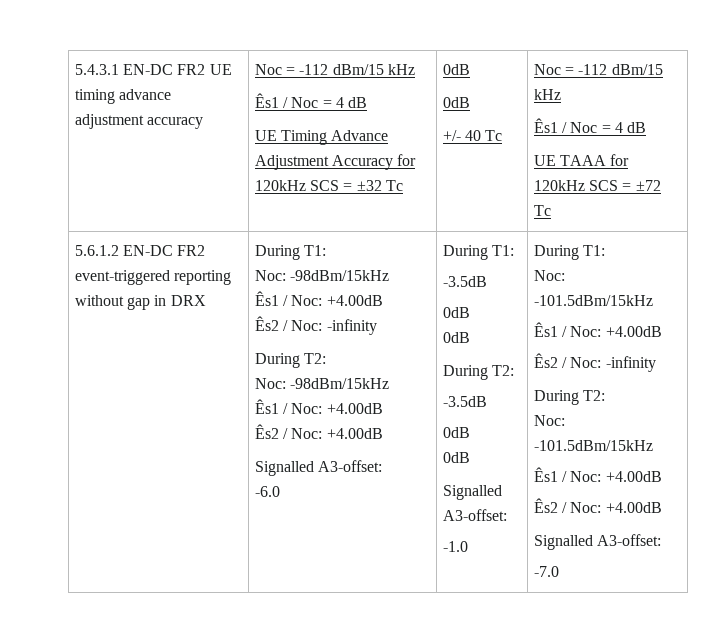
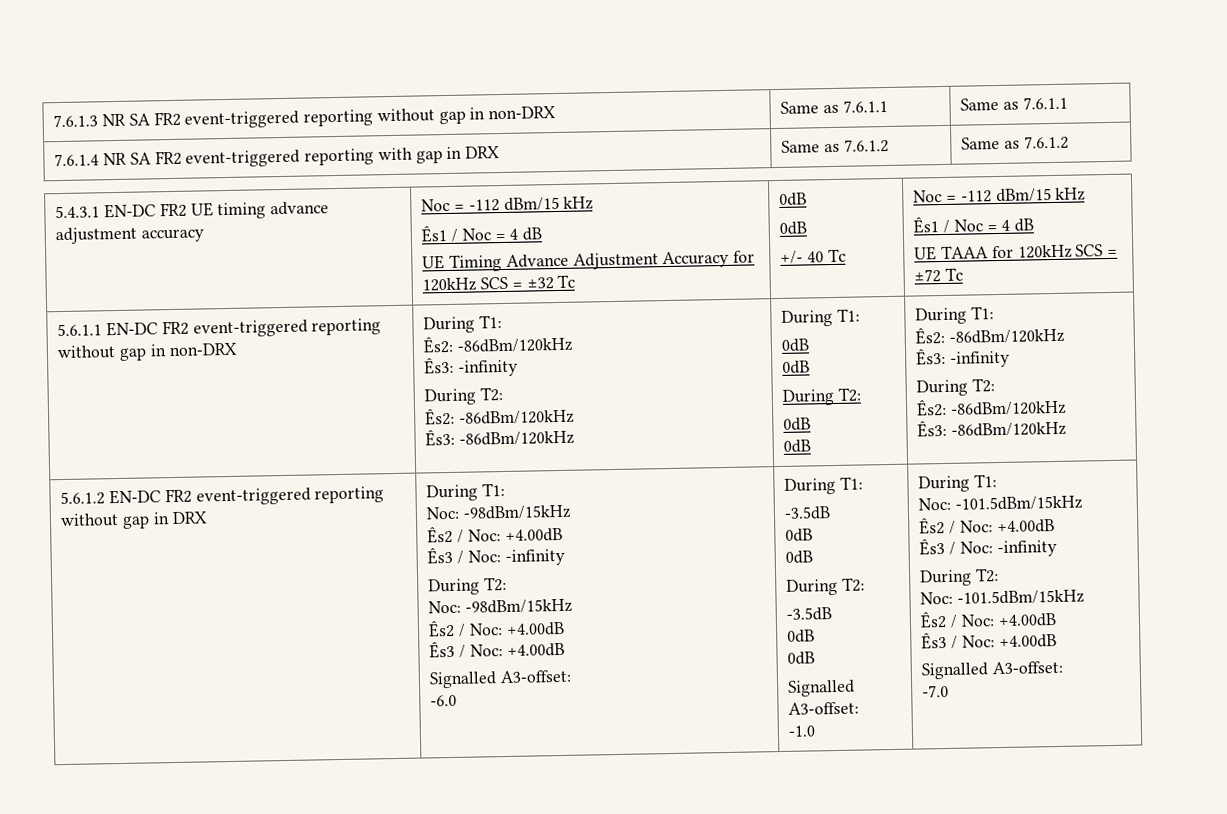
(74, 69) none -> [53,106,556,129] [780,99,888,114] [960,96,1068,111] [54,146,500,168] [781,138,889,153] [961,135,1069,150] 7.6.1.3 NR SA FR2 event-triggered reporting without gap in non-DRX | Same as 7.6.1.1 | Same as 7.6.1.1 // 7.6.1.4 NR SA FR2 event-triggered reporting with gap in DRX | Same as 7.6.1.2 | Same as 7.6.1.2 //
(551, 210) none -> [57,318,382,338] [57,342,237,361] [423,315,503,334] [423,335,574,354] [424,356,519,377] [424,386,504,406] [424,407,576,426] [425,428,576,447] [781,308,861,327] [781,338,811,352] [782,360,811,374] [782,387,862,406] [783,417,812,431] [783,439,812,453] [915,306,995,325] [915,326,1066,345] [915,347,1011,368] [916,378,996,397] [916,398,1068,417] [917,419,1068,438] // 5.6.1.1 EN-DC FR2 event-triggered reporting without gap in non-DRX | During T1: // Ês2: -86dBm/120kHz // Ês3: -infinity // During T2: // Ês2: -86dBm/120kHz // Ês3: -86dBm/120kHz | During T1: // 0dB // 0dB // During T2: // 0dB // 0dB | During T1: // Ês2: -86dBm/120kHz // Ês3: -infinity // During T2: // Ês2: -86dBm/120kHz // Ês3: -86dBm/120kHz
[254,291,383,306] [254,316,279,331] Ês1 / Noc: +4.00dB // Ês2 -> [427,525,563,544] [427,546,454,565] Ês2 / Noc: +4.00dB // Ês3
[254,399,383,414] [254,424,279,439] Ês1 / Noc: +4.00dB // Ês2 -> [428,619,565,638] [429,640,456,659] Ês2 / Noc: +4.00dB // Ês3
[533,322,662,337] [533,353,558,368] Ês1 / Noc: +4.00dB // Ês2 -> [919,517,1055,535] [919,537,946,556] Ês2 / Noc: +4.00dB // Ês3
[533,467,662,482] [533,498,558,513] Ês1 / Noc: +4.00dB // Ês2 -> [920,610,1057,629] [921,631,948,650] Ês2 / Noc: +4.00dB // Ês3

